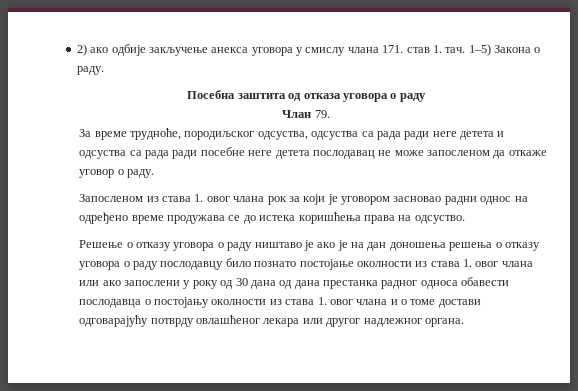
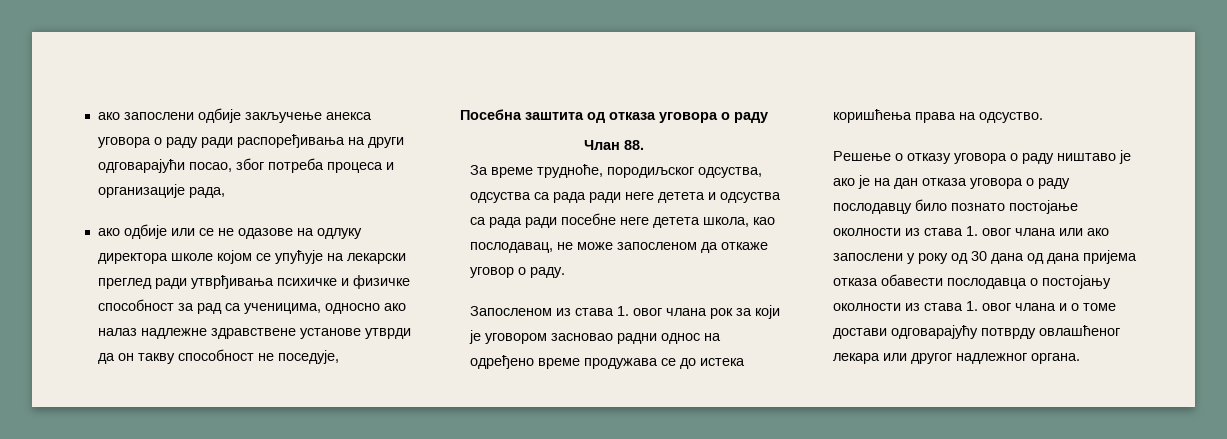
[76,44,109,56] 2) ако -> [97,112,194,120] ако запослени
[296,44,541,56] [76,66,104,75] у смислу члана 171. став 1. тач. 1–5) Закона о раду. -> [153,134,404,148] [97,158,394,173] [97,184,225,198] [97,224,362,239] [97,250,406,264] [97,275,410,289] [97,299,406,314] [97,328,411,339] [97,349,339,364] о раду ради распоређивања на други одговарајући посао, због потреба процеса и организације рада, // ако одбије или се не одазове на одлуку директора школе којом се упућује на лекарски преглед ради утврђивања психичке и физичке способност за рад са ученицима, односно ако налаз надлежне здравствене установе утврди да он такву способност не поседује,
[314,110,330,118] 79. -> [623,140,644,150] 88.
[312,150,375,159] послодавац -> [703,217,776,227] [470,242,554,253] школа, као послодавац,
[389,242,540,251] доношења решења о отказу -> [922,178,968,186] отказа
[323,280,458,289] престанка радног односа -> [1083,250,1138,264] [833,278,879,286] пријема отказа

